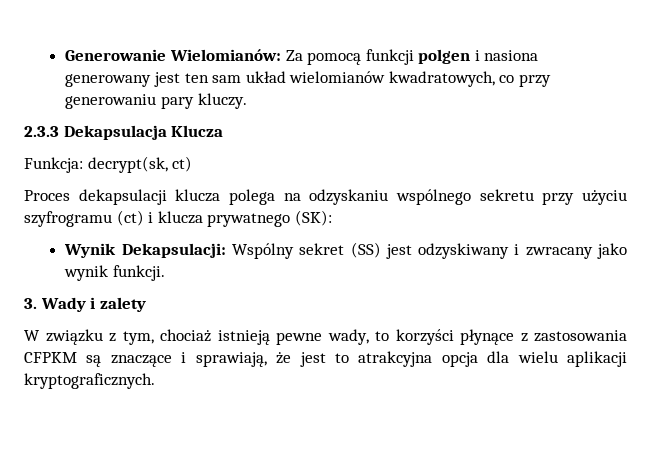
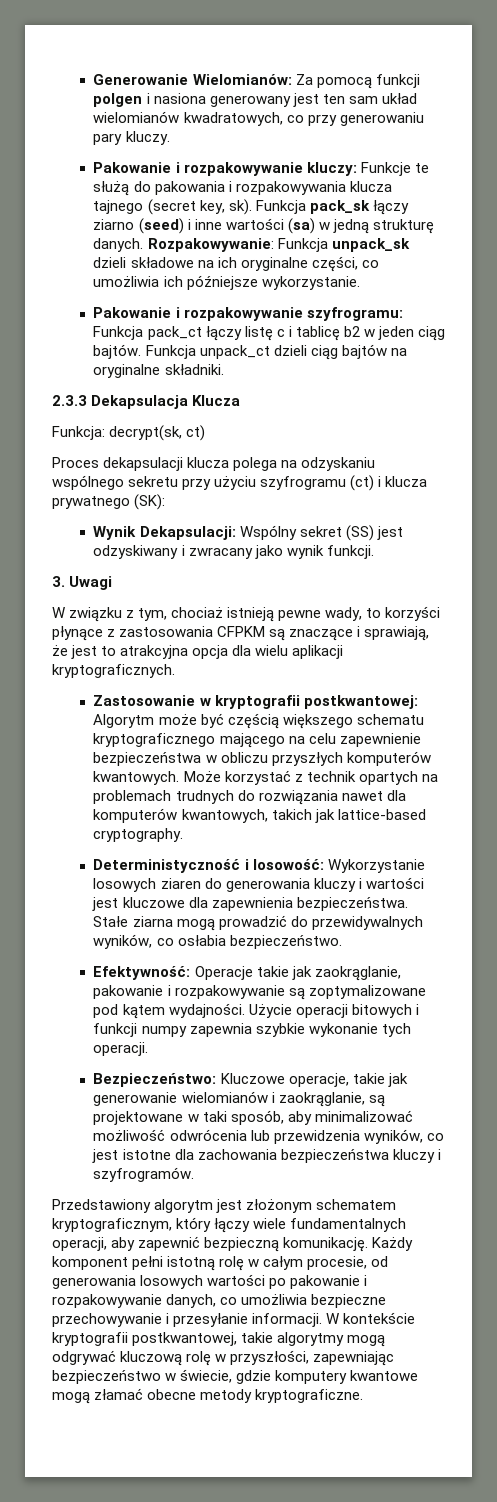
(247, 101) none -> [93,162,429,176] [93,181,392,196] [93,199,409,215] [93,218,434,234] [93,238,410,252] [93,256,379,272] [93,275,360,290] [93,307,403,321] [93,326,445,341] [93,344,407,360] [93,364,224,378] // Pakowanie i rozpakowywanie kluczy: Funkcje te służą do pakowania i rozpakowywania klucza tajnego (secret key, sk). Funkcja pack_sk łączy ziarno (seed) i inne wartości (sa) w jedną strukturę danych. Rozpakowywanie: Funkcja unpack_sk dzieli składowe na ich oryginalne części, co umożliwia ich późniejsze wykorzystanie. // Pakowanie i rozpakowywanie szyfrogramu: Funkcja pack_ct łączy listę c i tablicę b2 w jeden ciąg bajtów. Funkcja unpack_ct dzieli ciąg bajtów na oryginalne składniki.
[40,297,146,312] Wady i zalety -> [69,576,113,590] Uwagi
(155, 381) none -> [93,695,418,709] [93,713,424,729] [93,733,421,748] [93,751,431,766] [93,770,438,785] [93,790,406,805] [93,808,426,823] [93,828,184,842] [93,859,425,873] [93,877,424,892] [92,897,408,911] [93,915,423,931] [93,934,342,949] [93,966,401,981] [93,985,426,1000] [93,1003,419,1019] [93,1023,411,1037] [93,1042,149,1056] [93,1073,408,1087] [93,1091,385,1107] [93,1110,413,1125] [93,1129,444,1144] [92,1149,441,1163] [93,1167,195,1182] [52,1199,397,1213] [52,1217,407,1233] [52,1236,414,1252] [52,1256,389,1271] [52,1274,368,1289] [52,1294,387,1308] [52,1312,416,1327] [52,1332,386,1347] [52,1350,395,1366] [52,1369,419,1384] [52,1388,364,1404] // Zastosowanie w kryptografii postkwantowej: Algorytm może być częścią większego schematu kryptograficznego mającego na celu zapewnienie bezpieczeństwa w obliczu przyszłych komputerów kwantowych. Może korzystać z technik opartych na problemach trudnych do rozwiązania nawet dla komputerów kwantowych, takich jak lattice-based cryptography. // Deterministyczność i losowość: Wykorzystanie losowych ziaren do generowania kluczy i wartości jest kluczowe dla zapewnienia bezpieczeństwa. Stałe ziarna mogą prowadzić do przewidywalnych wyników, co osłabia bezpieczeństwo. // Efektywność: Operacje takie jak zaokrąglanie, pakowanie i rozpakowywanie są zoptymalizowane pod kątem wydajności. Użycie operacji bitowych i funkcji numpy zapewnia szybkie wykonanie tych operacji. // Bezpieczeństwo: Kluczowe operacje, takie jak generowanie wielomianów i zaokrąglanie, są projektowane w taki sposób, aby minimalizować możliwość odwrócenia lub przewidzenia wyników, co jest istotne dla zachowania bezpieczeństwa kluczy i szyfrogramów. // Przedstawiony algorytm jest złożonym schematem kryptograficznym, który łączy wiele fundamentalnych operacji, aby zapewnić bezpieczną komunikację. Każdy komponent pełni istotną rolę w całym procesie, od generowania losowych wartości po pakowanie i rozpakowywanie danych, co umożliwia bezpieczne przechowywanie i przesyłanie informacji. W kontekście kryptografii postkwantowej, takie algorytmy mogą odgrywać kluczową rolę w przyszłości, zapewniając bezpieczeństwo w świecie, gdzie komputery kwantowe mogą złamać obecne metody kryptograficzne.

